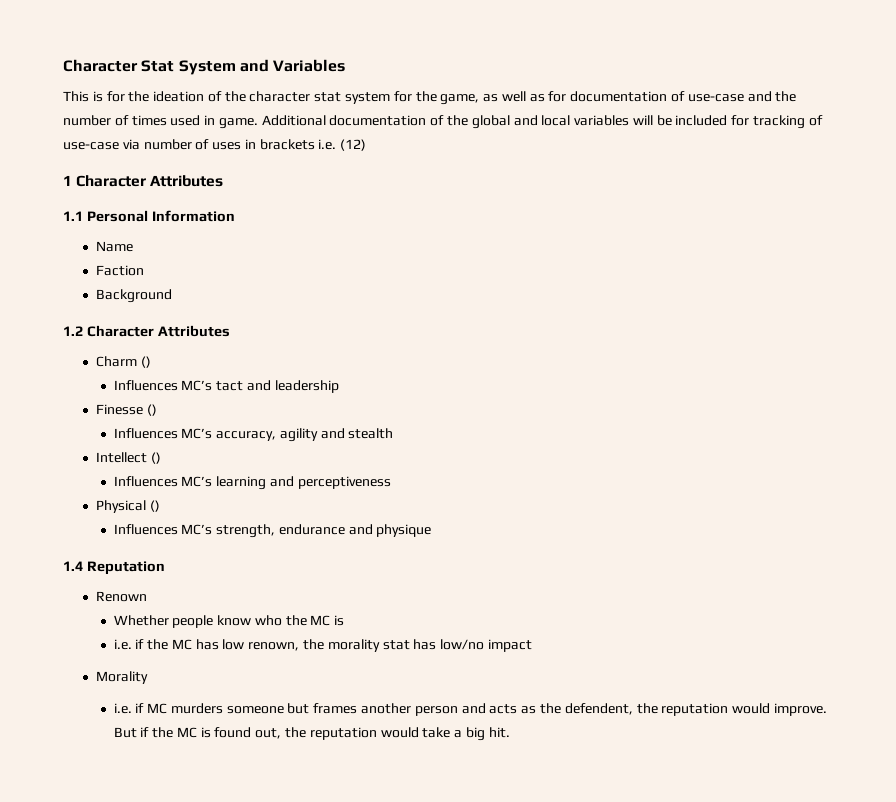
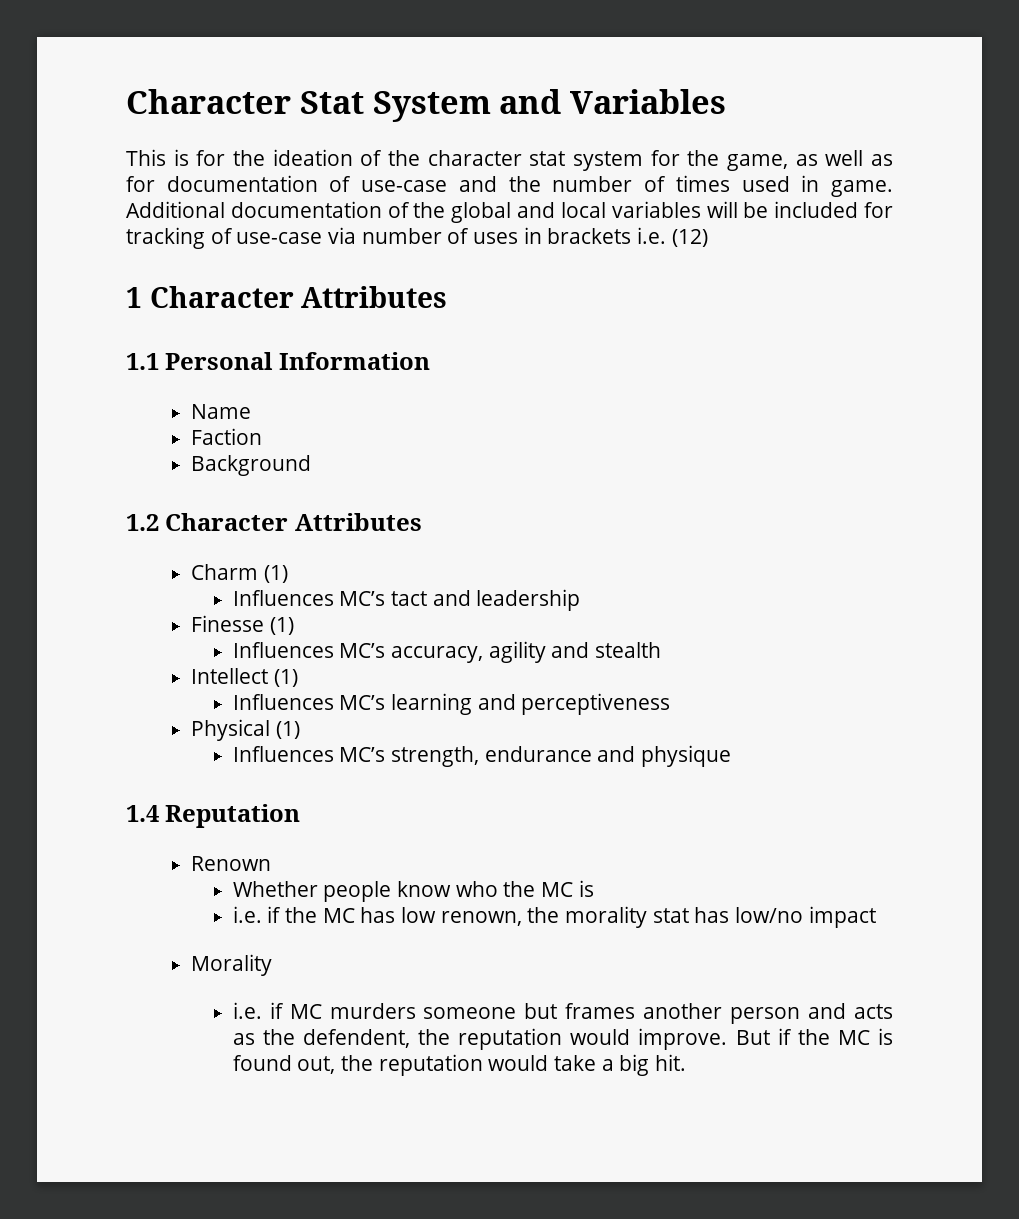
[140,356,151,368] () -> [263,565,288,583] (1)
[146,404,157,416] () -> [269,617,294,635] (1)
[150,452,161,464] () -> [273,669,298,687] (1)
[149,500,160,512] () -> [275,721,300,739] (1)

